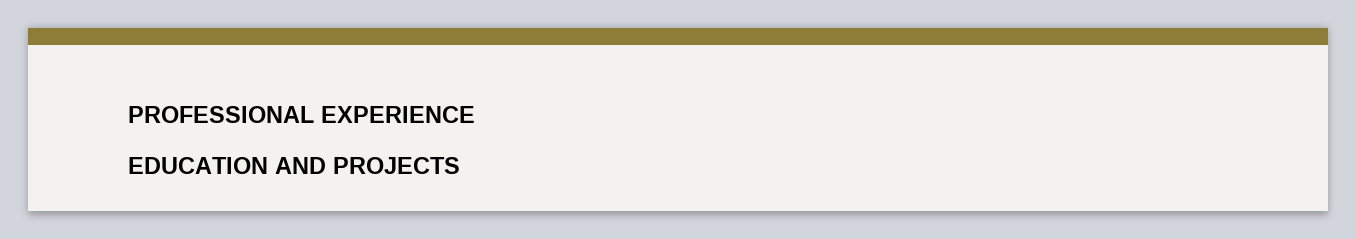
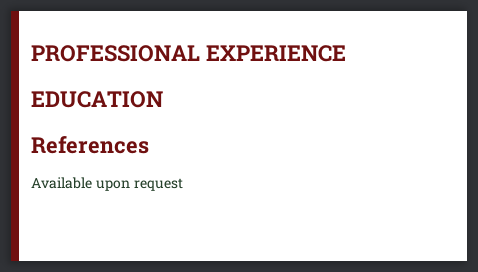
[275,157,460,174] AND PROJECTS -> [31,136,149,154] [31,177,183,191] // References // Available upon request

